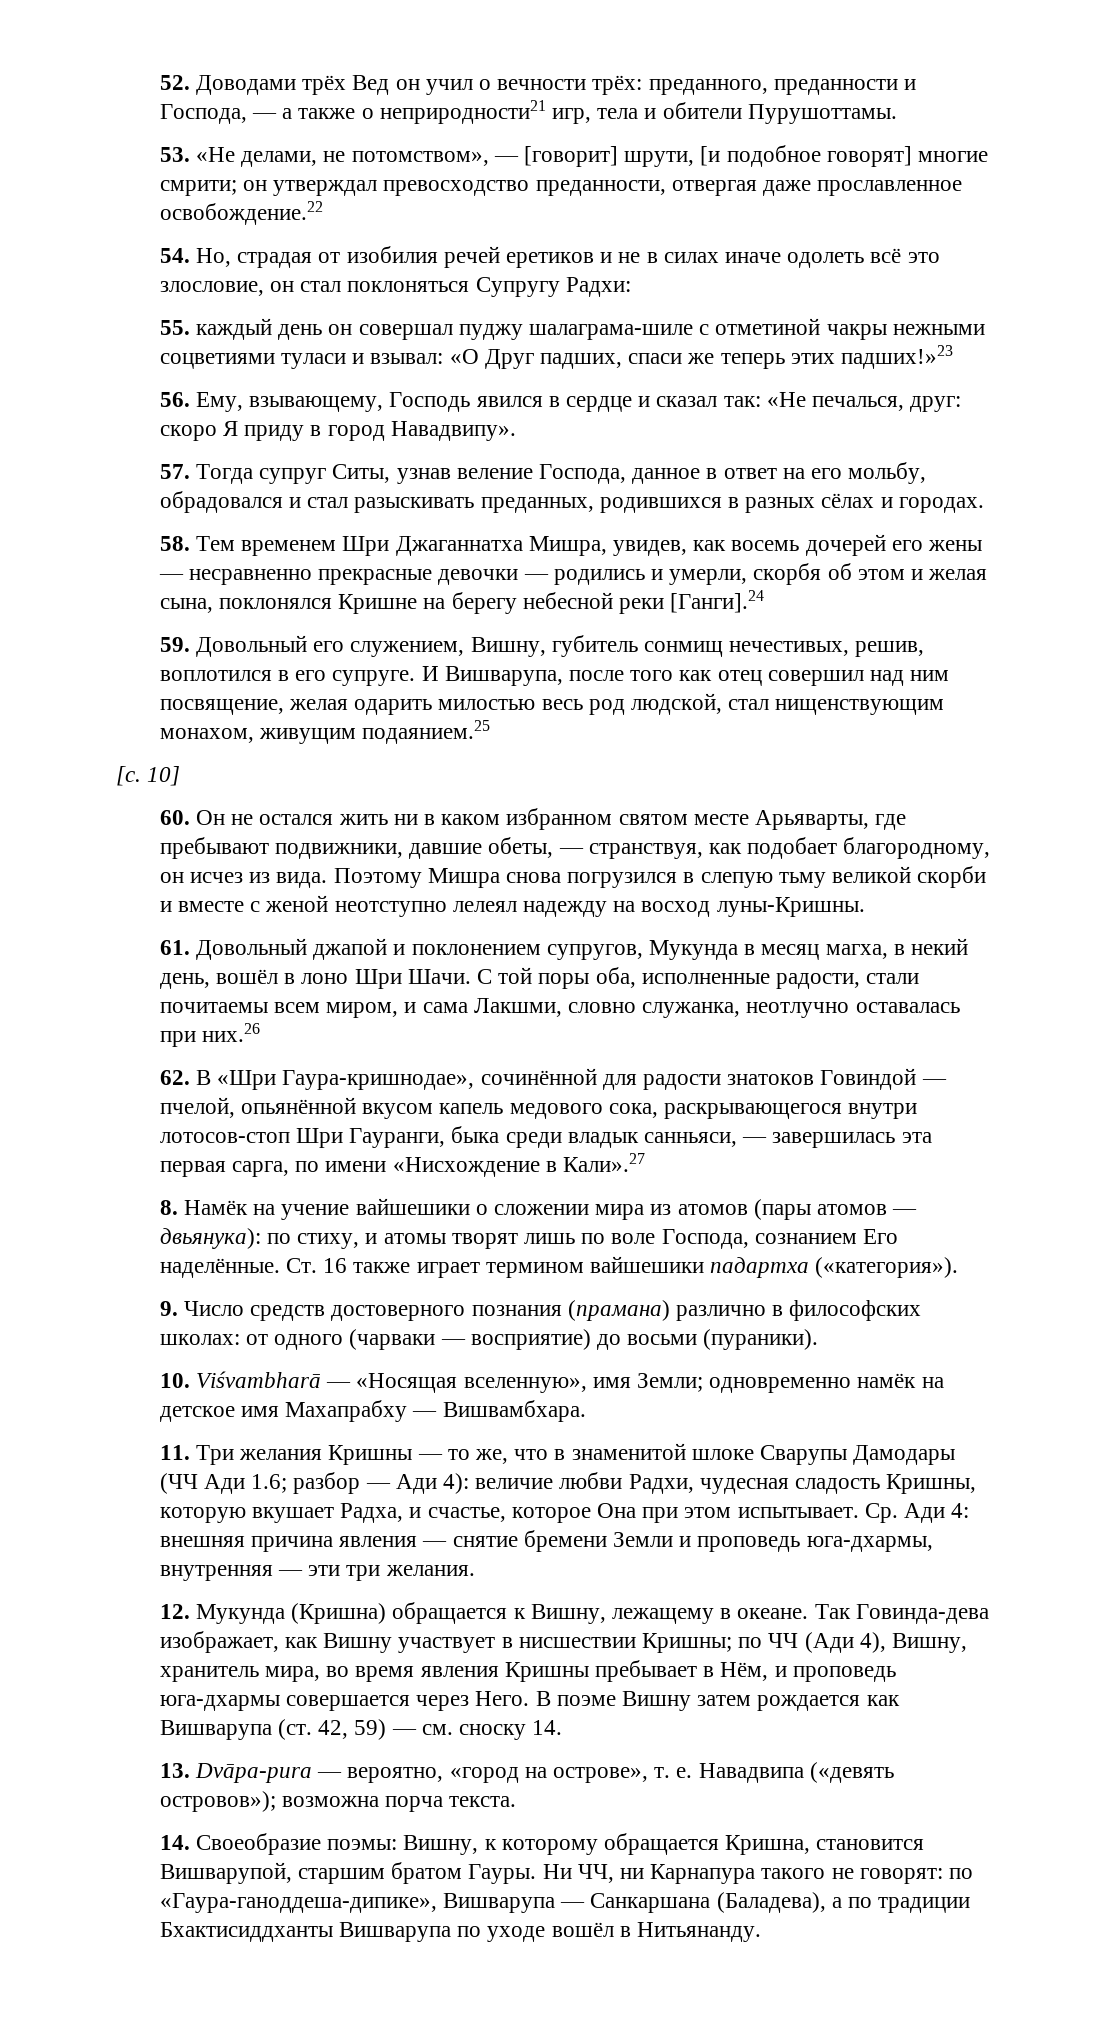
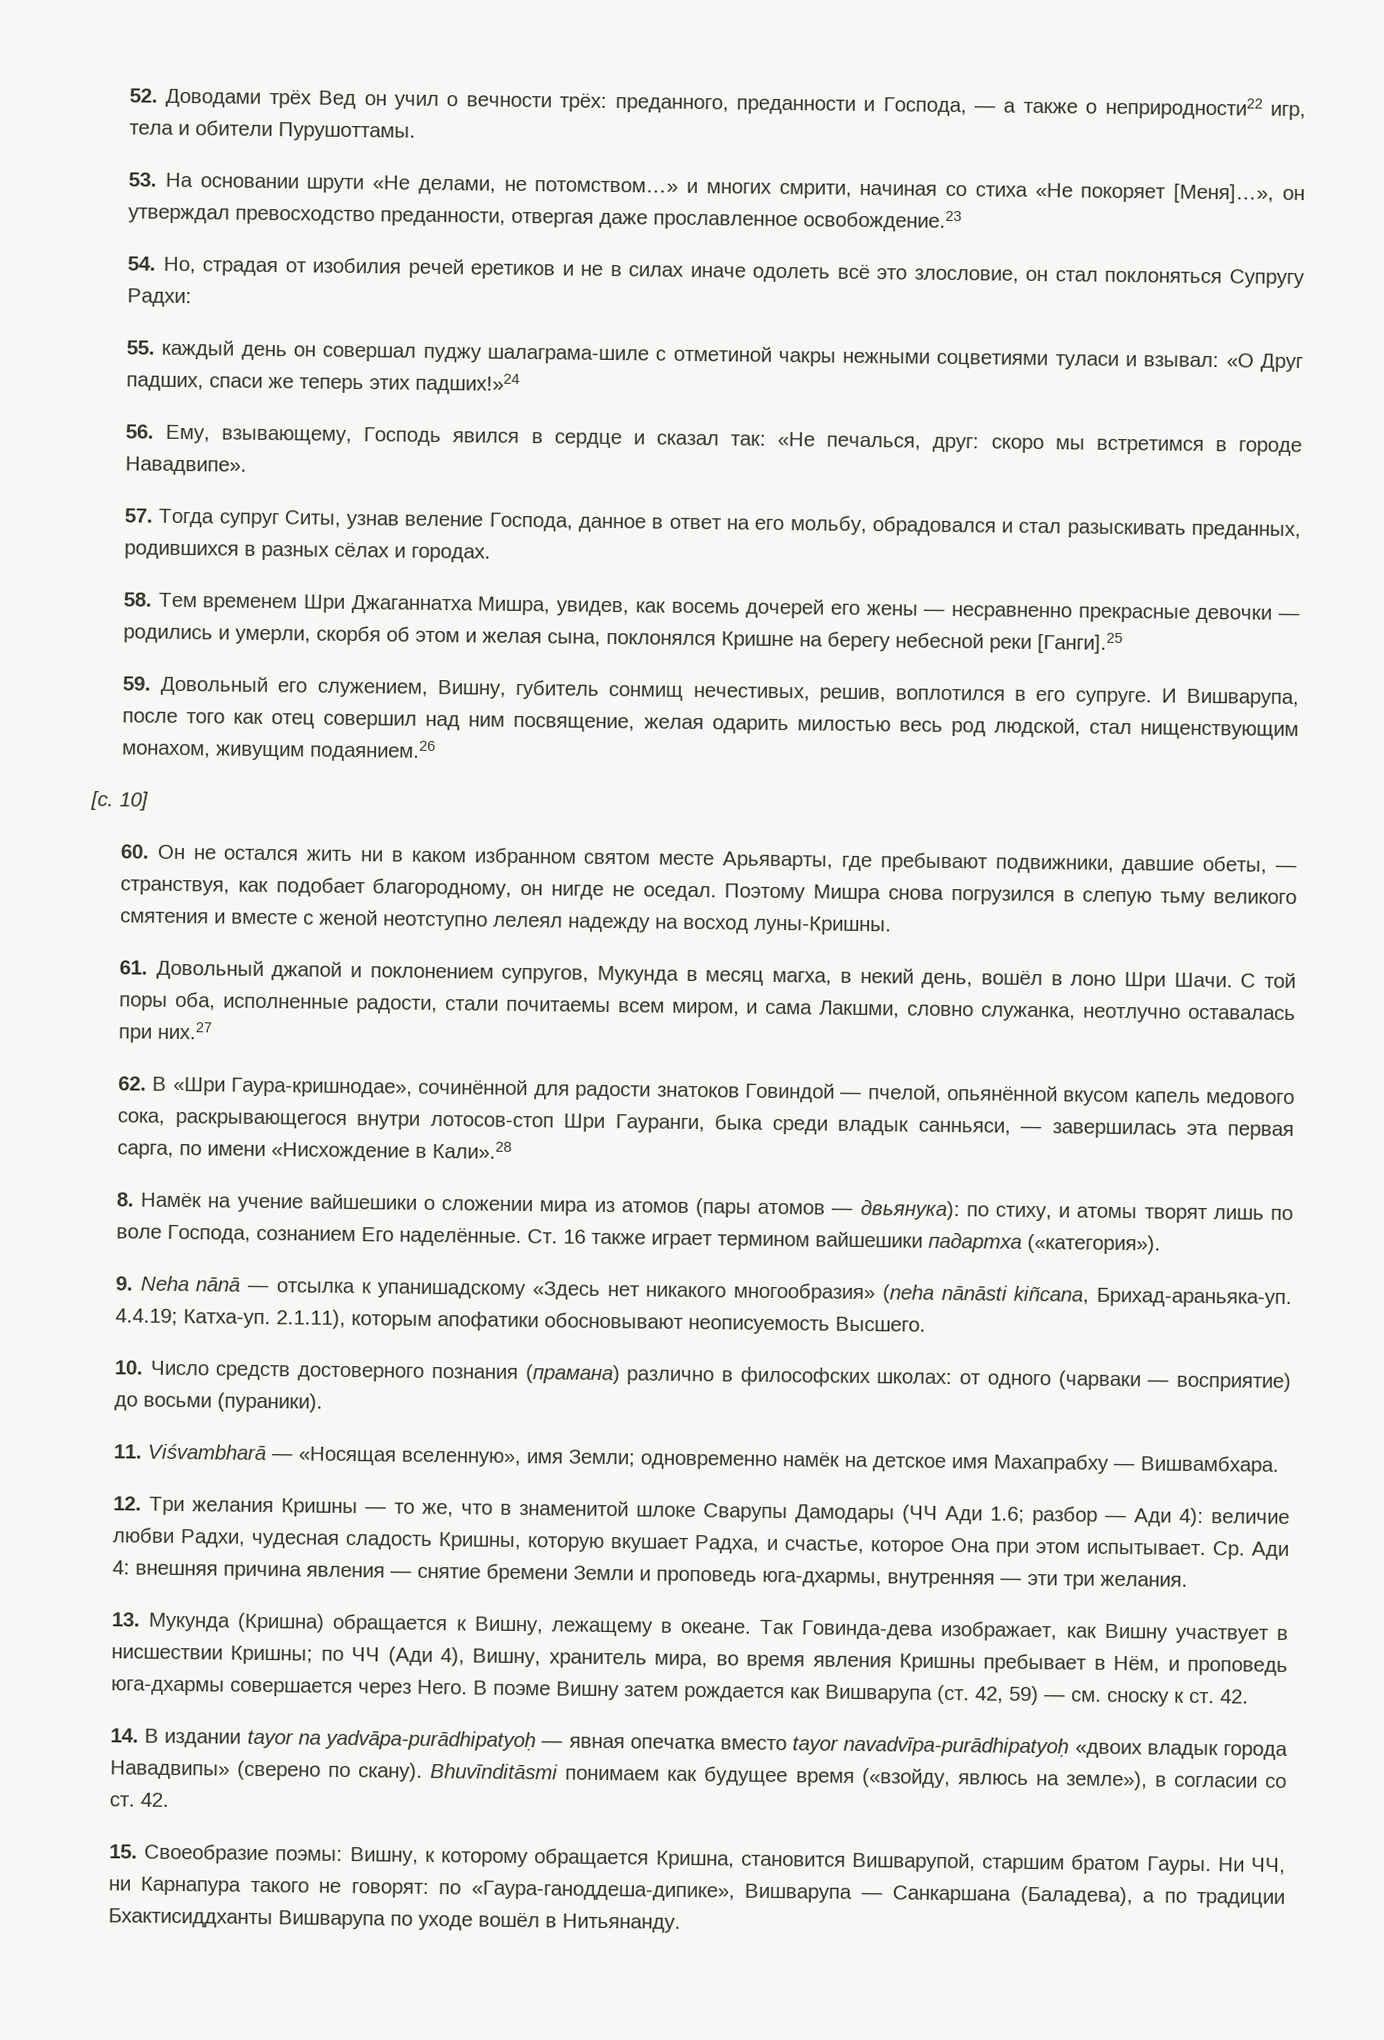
[379,100,546,124] неприродности21 -> [1104,96,1263,120] неприродности22
[195,145,988,167] [159,180,237,196] «Не делами, не потомством», — [говорит] шрути, [и подобное говорят] многие смрити; -> [164,172,1275,204] На основании шрути «Не делами, не потомством…» и многих смрити, начиная со стиха «Не покоряет [Меня]…»,
[159,201,323,225] освобождение.22 -> [803,209,963,233] освобождение.23
[840,345,953,369] падших!»23 -> [415,372,521,395] падших!»24
[222,421,516,441] Я приду в город Навадвипу». -> [1054,438,1302,457] [125,456,248,476] мы встретимся в городе Навадвипе».
[670,590,765,613] [Ганги].24 -> [1037,632,1124,655] [Ганги].25
[362,720,491,744] подаянием.25 -> [310,739,437,762] подаянием.26
[189,872,328,888] исчез из вида. -> [551,884,717,902] нигде не оседал.
[831,866,987,888] великой скорби -> [1212,892,1297,905] [120,911,210,924] великого смятения
[201,1023,260,1042] них.26 -> [157,1021,213,1040] них.27
[562,1153,645,1172] Кали».27 -> [432,1140,513,1159] Кали».28
(178, 1308) none -> [139,1275,1292,1309] [115,1308,927,1335] [114,1360,144,1375] Neha nānā — отсылка к упанишадскому «Здесь нет никакого многообразия» (neha nānāsti kiñcana, Брихад-араньяка-уп. 4.4.19; Катха-уп. 2.1.11), которым апофатики обосновывают неописуемость Высшего. // 10.
[159,1373,190,1388] 10. -> [113,1444,143,1459] 11.
[159,1445,190,1460] 11. -> [113,1496,143,1511] 12.
[159,1604,190,1619] 12. -> [111,1612,142,1627] 13.
[532,1720,563,1735] [159,1762,894,1783] [159,1791,517,1812] [159,1835,190,1850] 14. // 13. Dvāpa-pura — вероятно, «город на острове», т. е. Навадвипа («девять островов»); возможна порча текста. // 14. -> [1174,1689,1250,1704] [110,1728,1288,1761] [110,1760,1288,1791] [109,1792,170,1807] [109,1844,139,1859] к ст. 42. // 14. В издании tayor na yadvāpa-purādhipatyoḥ — явная опечатка вместо tayor navadvīpa-purādhipatyoḥ «двоих владык города Навадвипы» (сверено по скану). Bhuvīnditāsmi понимаем как будущее время («взойду, явлюсь на земле»), в согласии со ст. 42. // 15.

